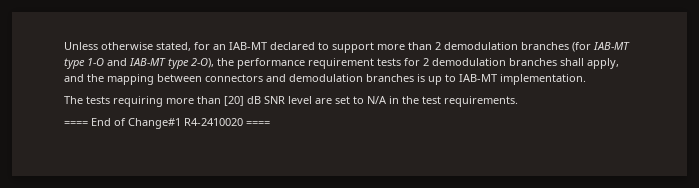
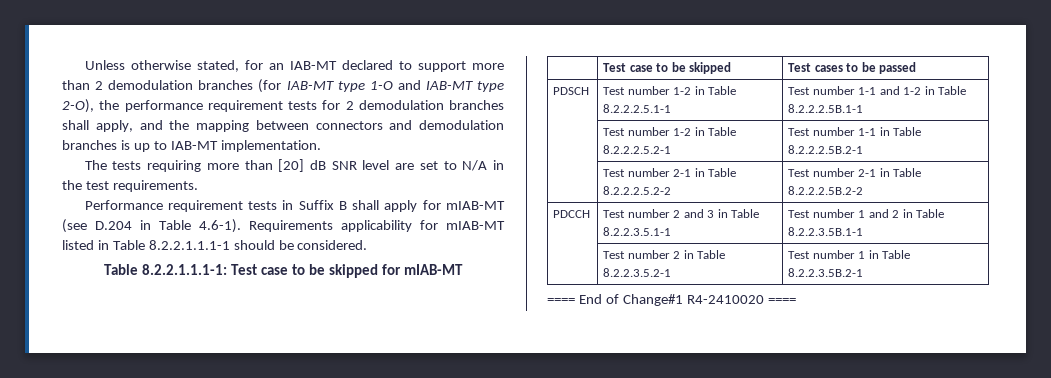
(518, 101) none -> [84,200,505,212] [62,219,505,233] [62,240,368,250] [104,264,463,278] [603,62,732,74] [788,62,917,74] [553,87,590,95] [603,86,737,95] [603,104,672,113] [788,86,967,95] [788,104,864,113] [603,127,737,136] [603,145,672,154] [788,127,922,136] [788,145,864,154] [603,168,737,177] [603,186,672,195] [788,168,922,177] [788,186,864,195] [553,210,591,218] [603,209,760,218] [603,227,672,236] [788,209,945,218] [788,227,864,236] [603,250,726,259] [603,268,672,277] [788,250,911,259] [788,268,864,277] // Performance requirement tests in Suffix B shall apply for mIAB-MT (see D.204 in Table 4.6-1). Requirements applicability for mIAB-MT listed in Table 8.2.2.1.1.1-1 should be considered. // Table 8.2.2.1.1.1-1: Test case to be skipped for mIAB-MT // | Test case to be skipped | Test cases to be passed // PDSCH | Test number 1-2 in Table 8.2.2.2.5.1-1 | Test number 1-1 and 1-2 in Table 8.2.2.2.5B.1-1 // | Test number 1-2 in Table 8.2.2.2.5.2-1 | Test number 1-1 in Table 8.2.2.2.5B.2-1 // | Test number 2-1 in Table 8.2.2.2.5.2-2 | Test number 2-1 in Table 8.2.2.2.5B.2-2 // PDCCH | Test number 2 and 3 in Table 8.2.2.3.5.1-1 | Test number 1 and 2 in Table 8.2.2.3.5B.1-1 // | Test number 2 in Table 8.2.2.3.5.2-1 | Test number 1 in Table 8.2.2.3.5B.2-1

